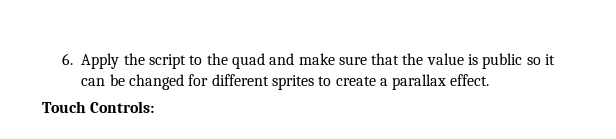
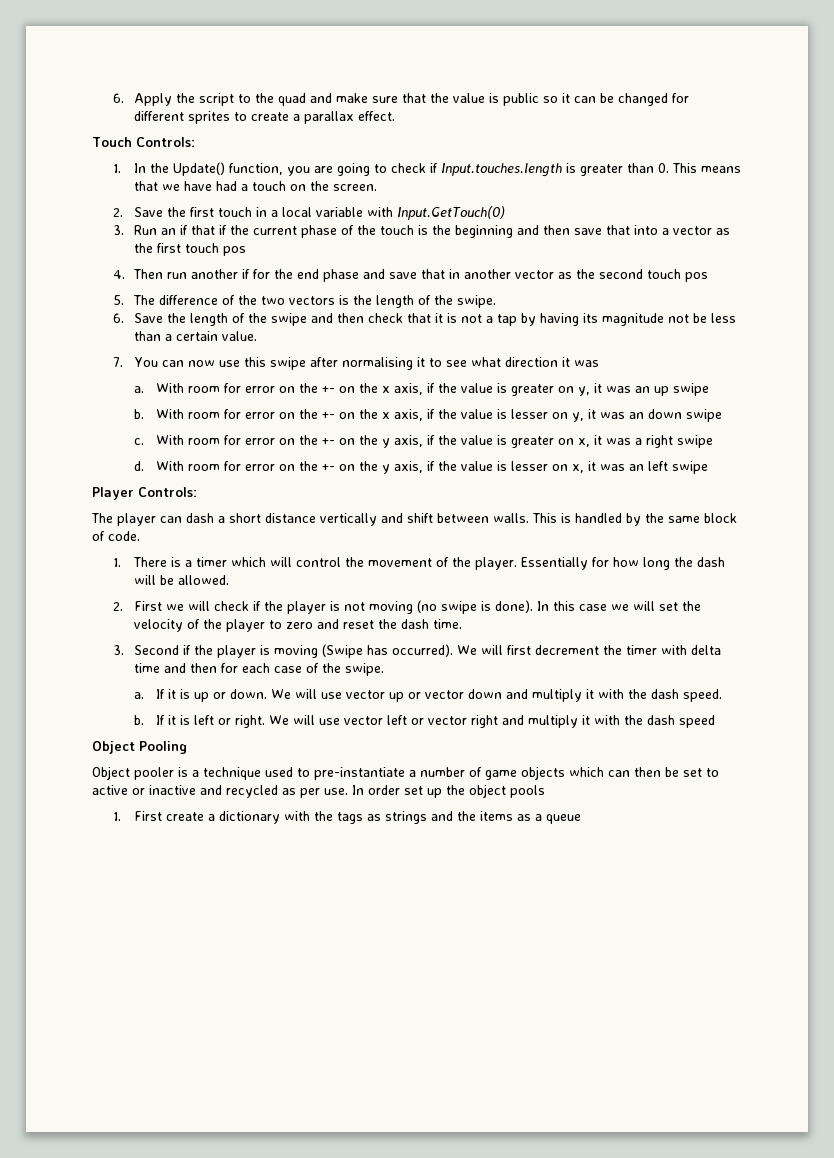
(155, 107) none -> [113,162,742,177] [134,181,378,191] [113,206,506,220] [113,225,731,238] [134,243,247,256] [113,269,709,282] [113,295,497,308] [113,313,737,326] [134,331,258,341] [113,357,600,370] [134,383,709,396] [134,409,722,422] [134,435,713,448] [134,461,708,474] [92,487,197,500] [91,513,737,526] [92,531,140,541] [113,557,726,570] [134,575,230,585] [113,600,702,614] [134,619,463,632] [113,644,722,658] [134,663,385,676] [134,689,722,702] [134,715,715,728] [92,741,187,754] [92,766,719,780] [92,784,545,798] [113,811,582,824] // 1. In the Update() function, you are going to check if Input.touches.length is greater than 0. This means that we have had a touch on the screen. // 2. Save the first touch in a local variable with Input.GetTouch(0) // 3. Run an if that if the current phase of the touch is the beginning and then save that into a vector as the first touch pos // 4. Then run another if for the end phase and save that in another vector as the second touch pos // 5. The difference of the two vectors is the length of the swipe. // 6. Save the length of the swipe and then check that it is not a tap by having its magnitude not be less than a certain value. // 7. You can now use this swipe after normalising it to see what direction it was // a. With room for error on the +- on the x axis, if the value is greater on y, it was an up swipe // b. With room for error on the +- on the x axis, if the value is lesser on y, it was an down swipe // c. With room for error on the +- on the y axis, if the value is greater on x, it was a right swipe // d. With room for error on the +- on the y axis, if the value is lesser on x, it was an left swipe // Player Controls: // The player can dash a short distance vertically and shift between walls. This is handled by the same block of code. // 1. There is a timer which will control the movement of the player. Essentially for how long the dash will be allowed. // 2. First we will check if the player is not moving (no swipe is done). In this case we will set the velocity of the player to zero and reset the dash time. // 3. Second if the player is moving (Swipe has occurred). We will first decrement the timer with delta time and then for each case of the swipe. // a. If it is up or down. We will use vector up or vector down and multiply it with the dash speed. // b. If it is left or right. We will use vector left or vector right and multiply it with the dash speed // Object Pooling // Object pooler is a technique used to pre-instantiate a number of game objects which can then be set to active or inactive and recycled as per use. In order set up the object pools // 1. First create a dictionary with the tags as strings and the items as a queue

